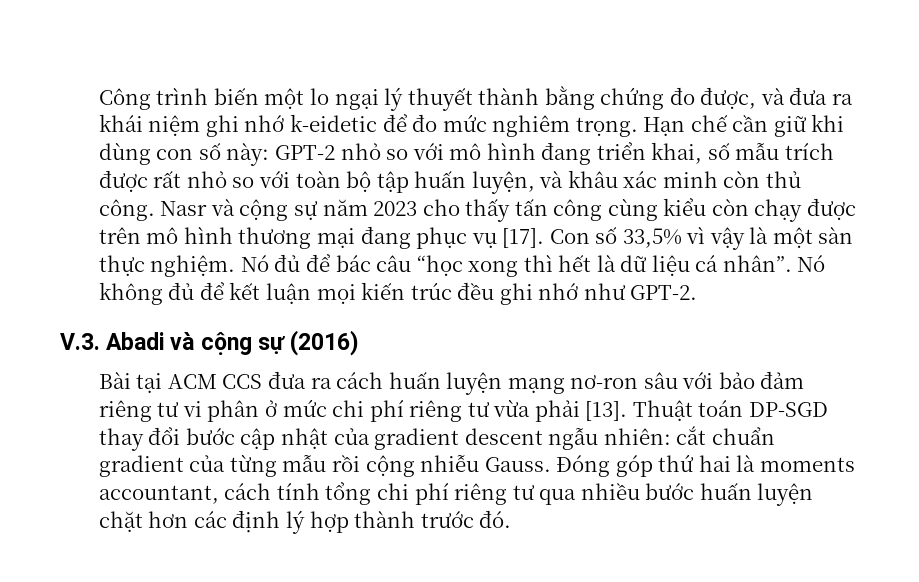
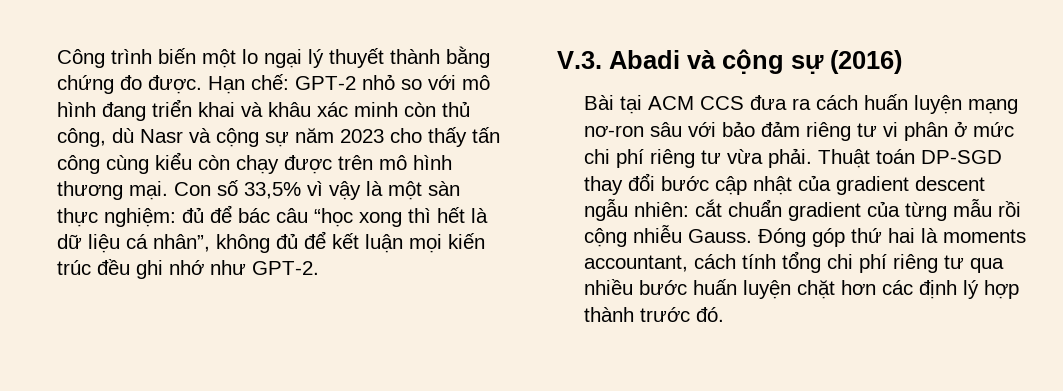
[700,87,853,109] [98,114,845,137] [98,142,270,166] được, và đưa ra khái niệm ghi nhớ k-eidetic để đo mức nghiêm trọng. Hạn chế cần giữ khi dùng con số này: -> [148,74,290,94] được. Hạn chế:
[651,142,834,164] [98,170,535,194] khai, số mẫu trích được rất nhỏ so với toàn bộ tập huấn luyện, -> [198,102,236,117] khai
[98,199,155,221] công. -> [57,128,135,147] công, dù
[317,226,545,249] mại đang phục vụ [17]. -> [129,181,169,200] mại.
[150,255,269,277] nghiệm. Nó -> [104,208,177,227] nghiệm:
[722,255,826,272] nhân”. Nó -> [153,234,211,252] nhân”,
[534,400,628,422] phải [13]. -> [768,148,813,168] phải.

